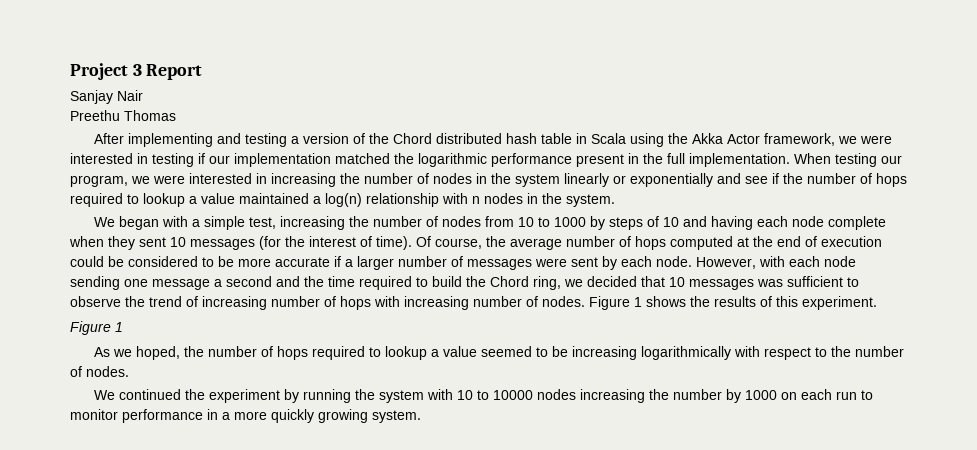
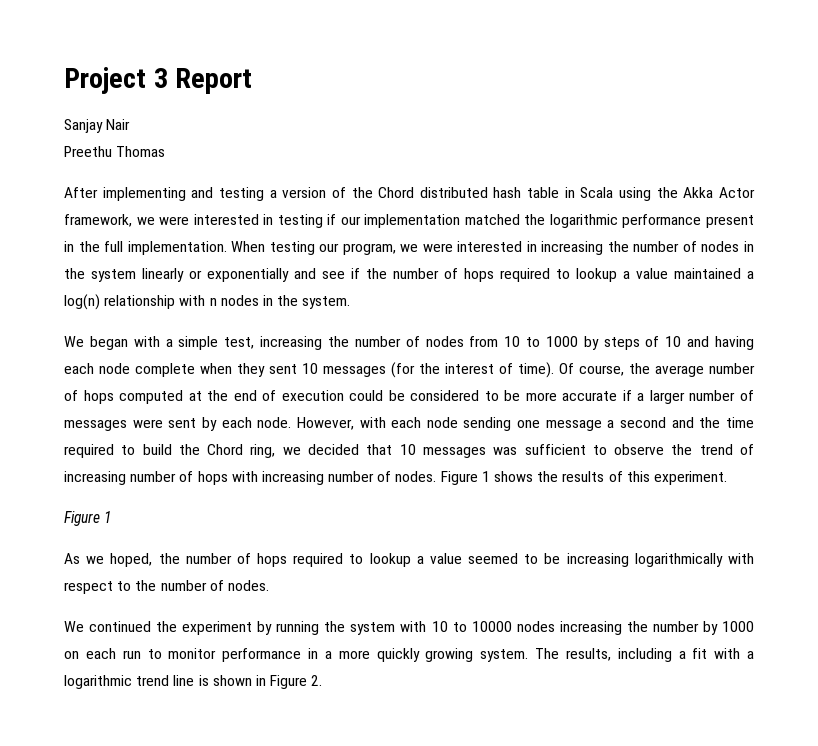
(421, 416) none -> [534,648,755,662] [64,675,323,689] The results, including a fit with a logarithmic trend line is shown in Figure 2.

